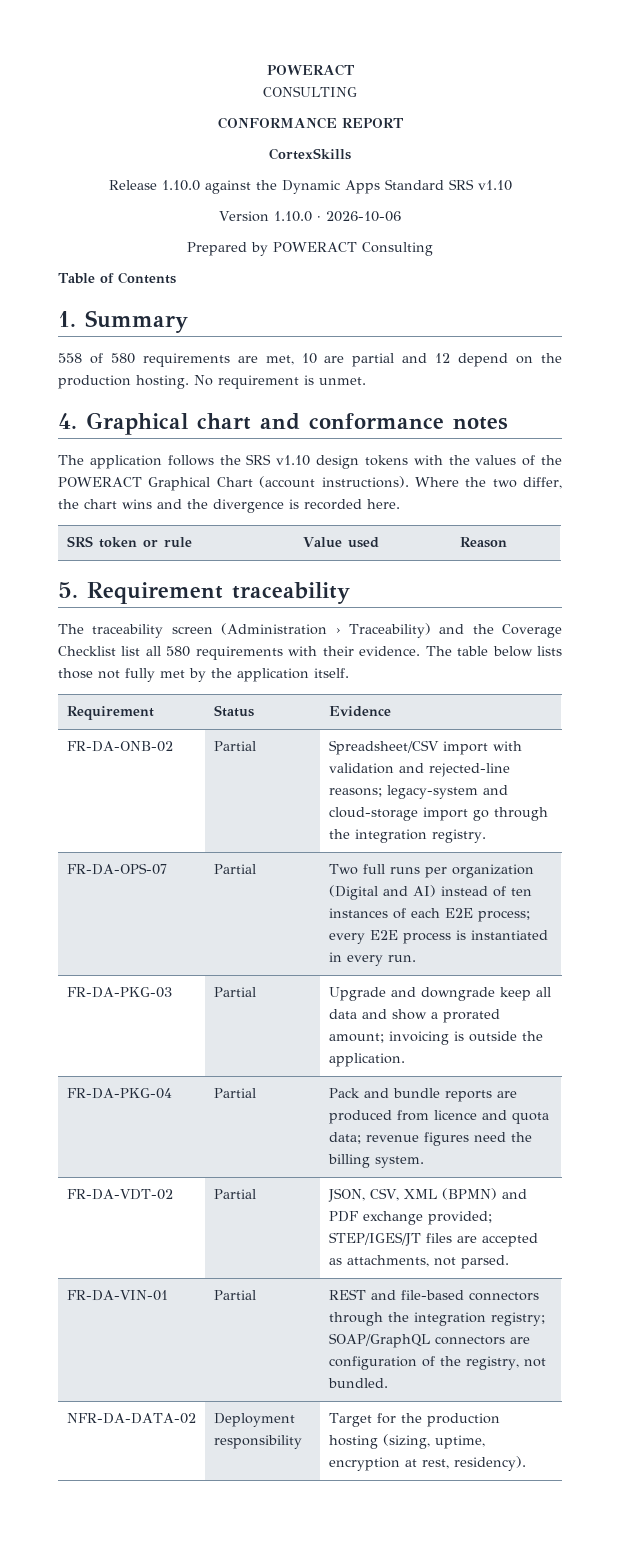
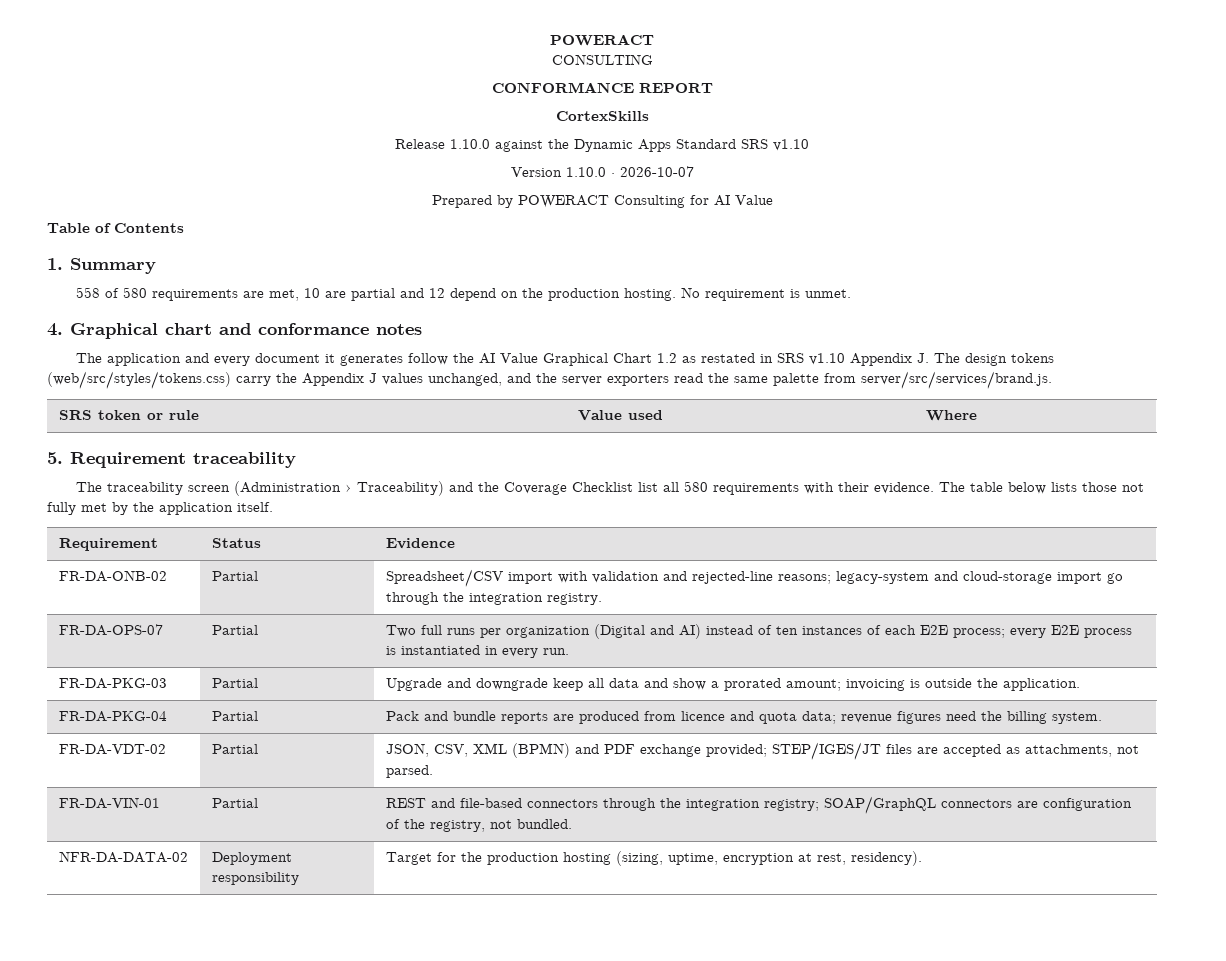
[325,211,401,222] 2026-10-06 -> [619,166,694,177] 2026-10-07
(433, 249) none -> [689,195,773,206] for AI Value
[167,454,562,469] [58,476,562,491] [58,499,400,513] follows the SRS v1.10 design tokens with the values of the POWERACT Graphical Chart (account instructions). Where the two differ, the chart wins and the divergence is recorded here. -> [185,353,1055,366] [47,371,1052,389] and every document it generates follow the AI Value Graphical Chart 1.2 as restated in SRS v1.10 Appendix J. The design tokens (web/src/styles/tokens.css) carry the Appendix J values unchanged, and the server exporters read the same palette from server/src/services/brand.js.
[459,537,507,548] Reason -> [925,410,977,421] Where

